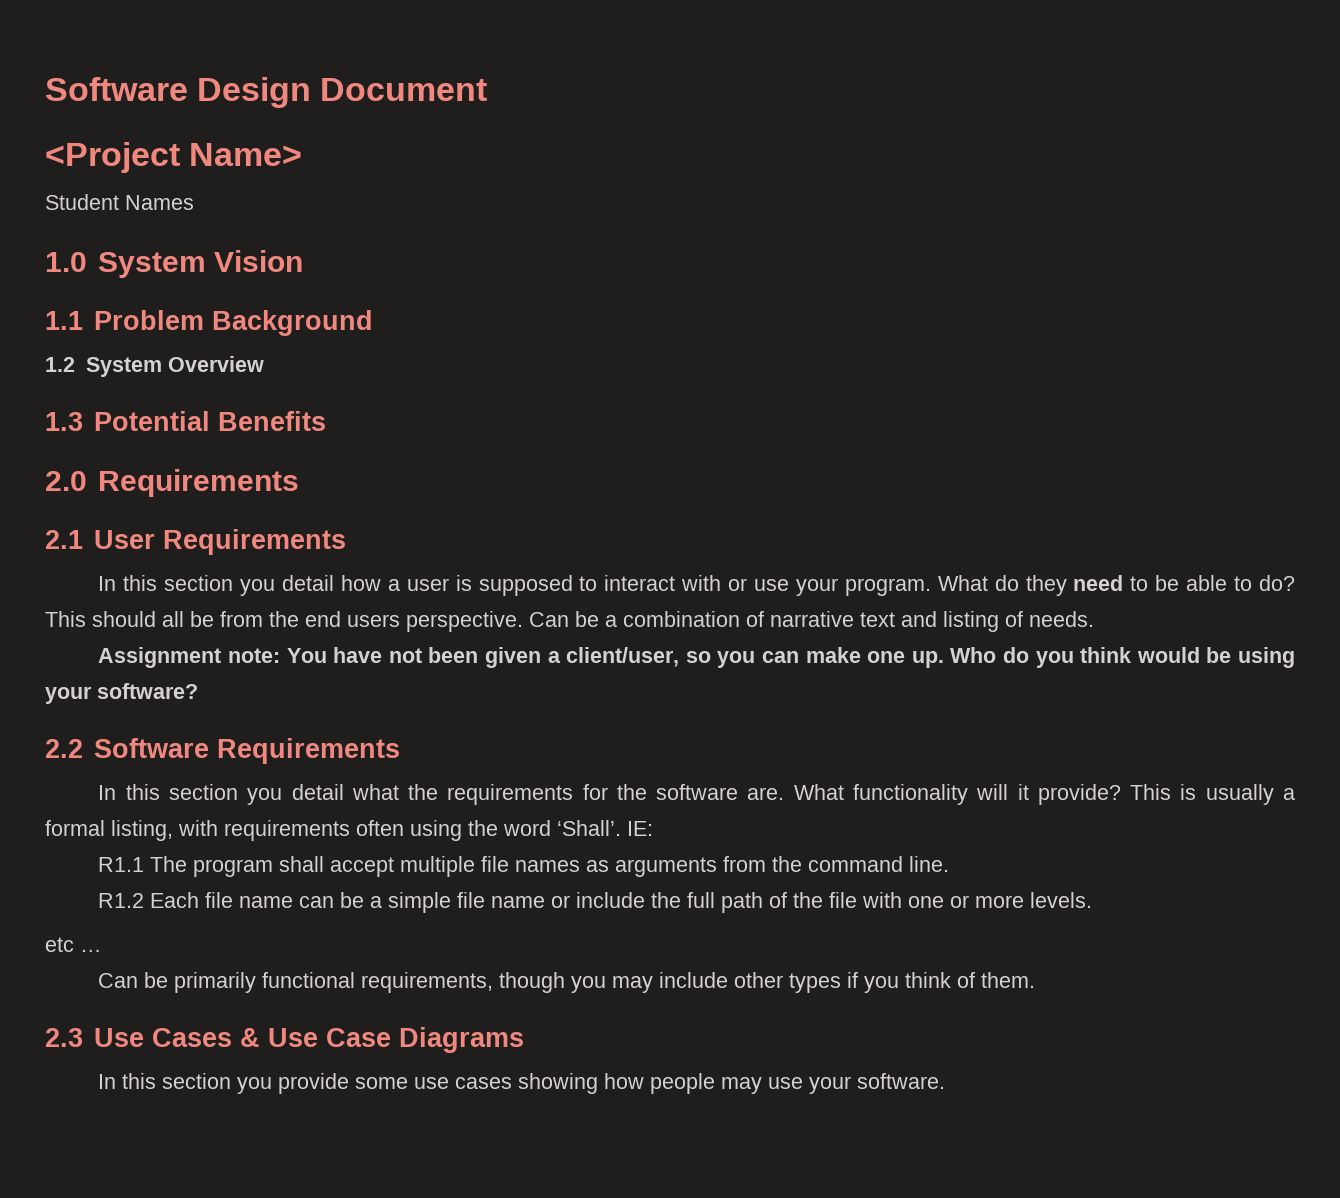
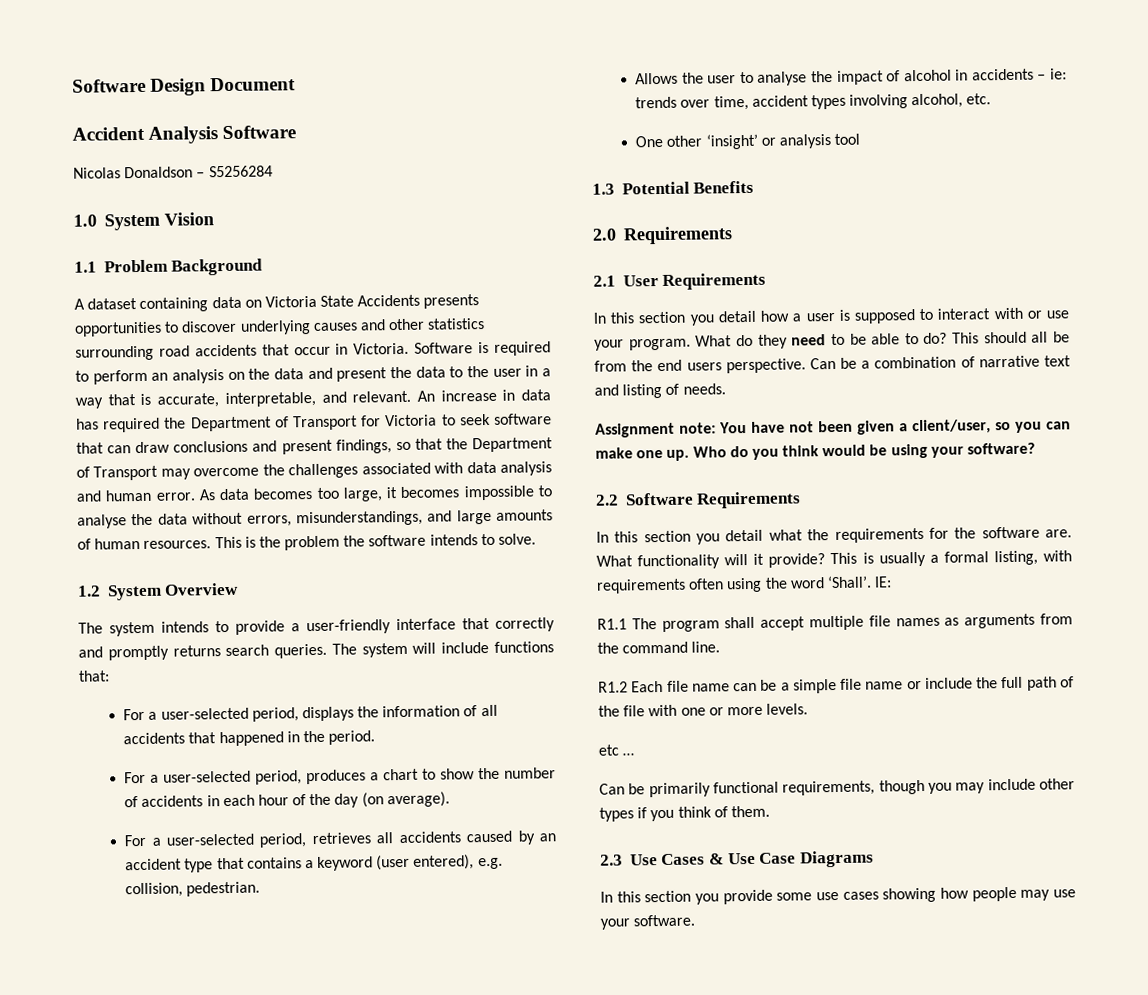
[45,142,303,173] [45,194,194,210] <Project Name> // Student Names -> [72,125,297,144] [73,165,273,179] Accident Analysis Software // Nicolas Donaldson – S5256284
[45,356,264,377] 1.2 System Overview -> [74,294,480,312] [74,318,486,337] [75,341,552,361] [75,365,552,385] [75,389,551,409] [76,413,552,433] [76,437,553,455] [76,461,552,481] [76,485,552,502] [77,509,553,529] [77,533,537,551] [77,582,240,601] [78,617,555,637] [78,641,554,661] [78,670,110,682] [123,704,498,722] [123,730,376,747] [124,767,556,785] [124,791,450,808] [124,830,556,848] [125,854,503,873] [125,881,261,898] [635,68,1067,86] [635,93,992,111] [635,133,861,150] A dataset containing data on Victoria State Accidents presents opportunities to discover underlying causes and other statistics surrounding road accidents that occur in Victoria. Software is required to perform an analysis on the data and present the data to the user in a way that is accurate, interpretable, and relevant. An increase in data has required the Department of Transport for Victoria to seek software that can draw conclusions and present findings, so that the Department of Transport may overcome the challenges associated with data analysis and human error. As data becomes too large, it becomes impossible to analyse the data without errors, misunderstandings, and large amounts of human resources. This is the problem the software intends to solve. // 1.2 System Overview // The system intends to provide a user-friendly interface that correctly and promptly returns search queries. The system will include functions that: // For a user-selected period, displays the information of all accidents that happened in the period. // For a user-selected period, produces a chart to show the number of accidents in each hour of the day (on average). // For a user-selected period, retrieves all accidents caused by an accident type that contains a keyword (user entered), e.g. collision, pedestrian. // Allows the user to analyse the impact of alcohol in accidents – ie: trends over time, accident types involving alcohol, etc. // One other ‘insight’ or analysis tool

